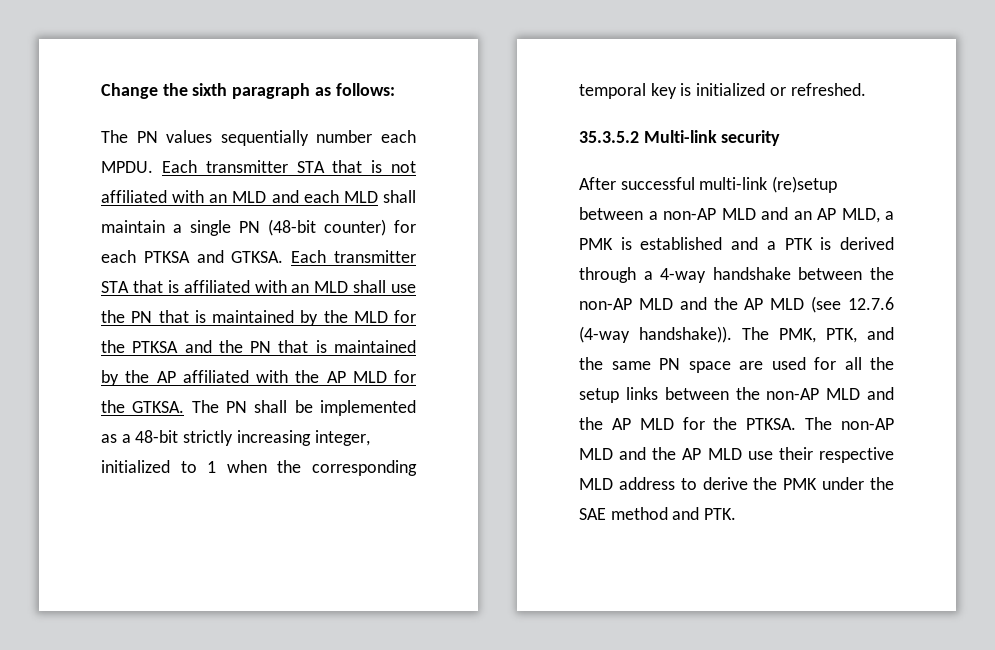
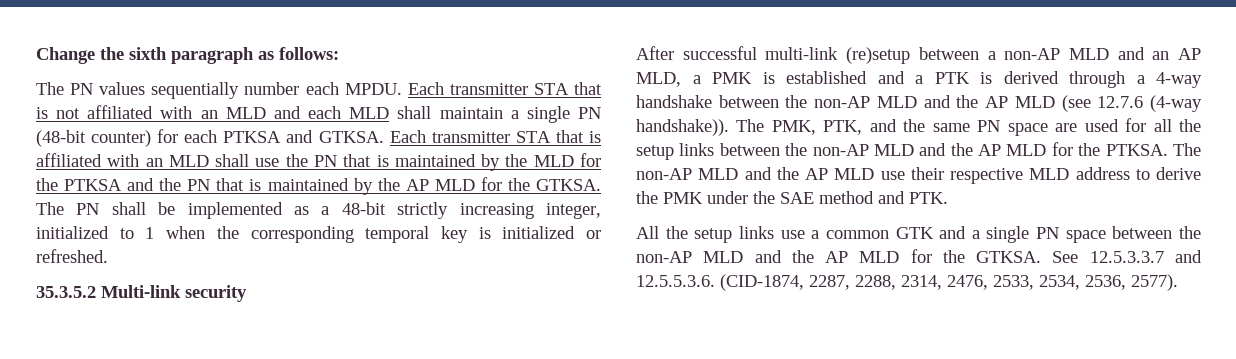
[182,370,346,383] affiliated with the AP -> (429, 185) none
(737, 514) none -> [636,226,1201,243] [636,249,1202,263] [636,274,1178,291] // All the setup links use a common GTK and a single PN space between the non-AP MLD and the AP MLD for the GTKSA. See 12.5.3.3.7 and 12.5.5.3.6. (CID-1874, 2287, 2288, 2314, 2476, 2533, 2534, 2536, 2577).

